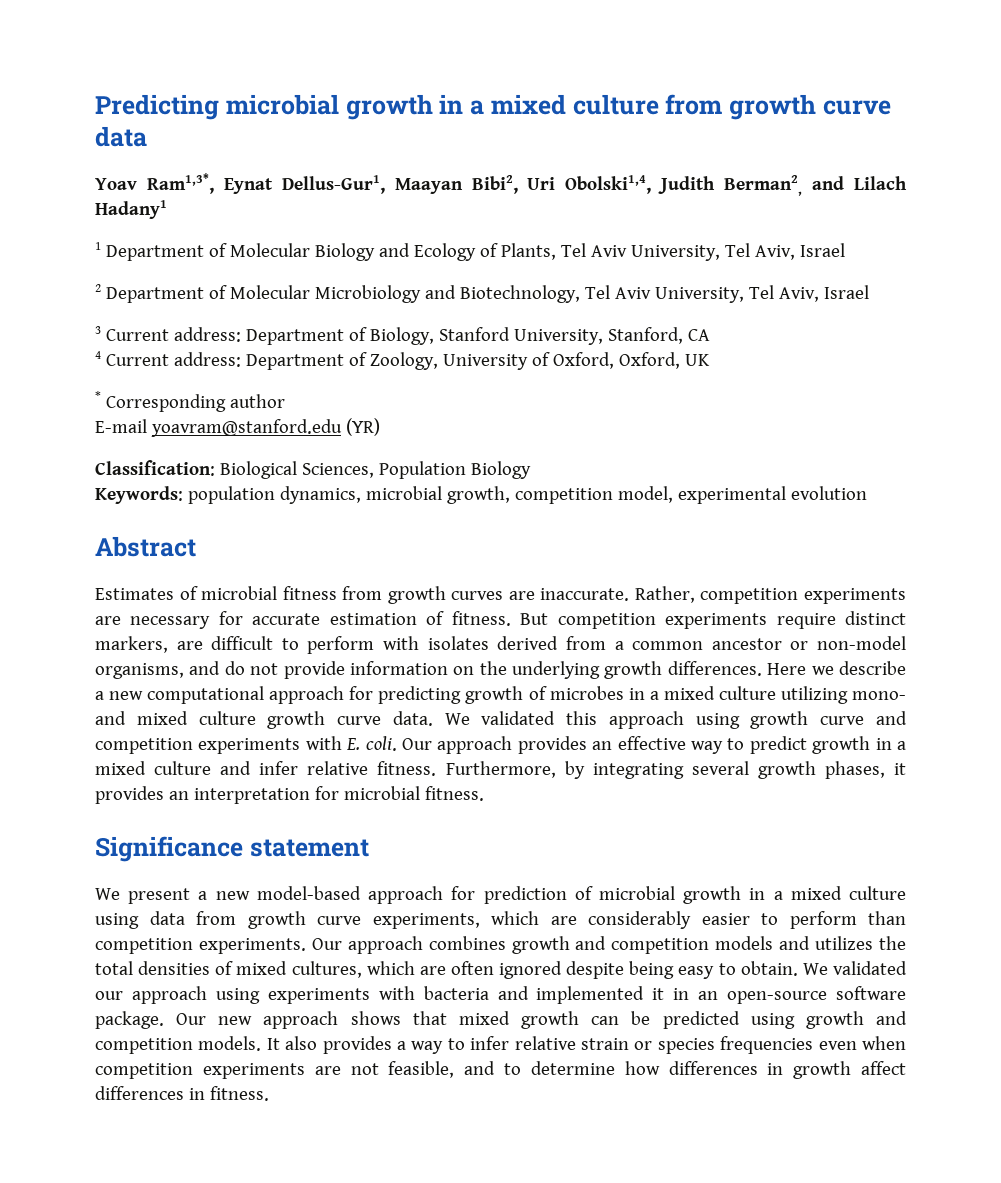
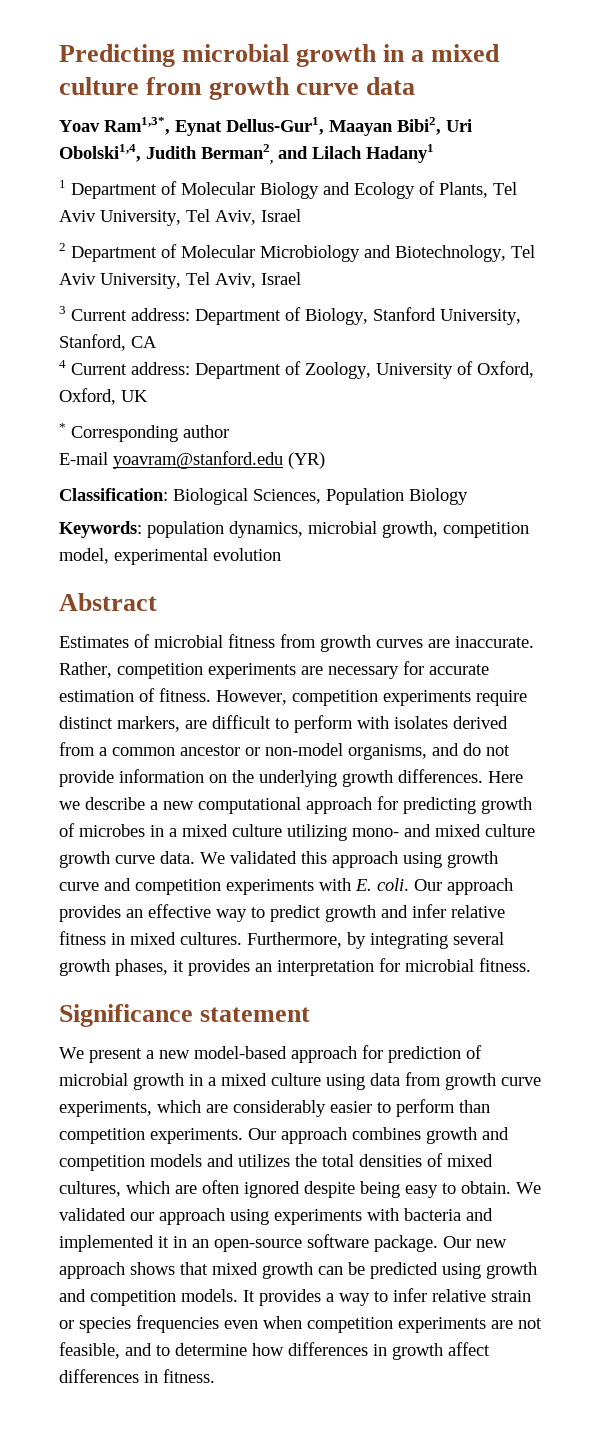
[520,613,549,625] But -> [216,690,287,705] However,
[875,738,906,750] [95,761,437,776] in a mixed culture and infer relative fitness. -> [381,904,505,918] [59,931,242,945] and infer relative fitness in mixed cultures.
[285,1036,318,1050] also -> (255, 1296) none

